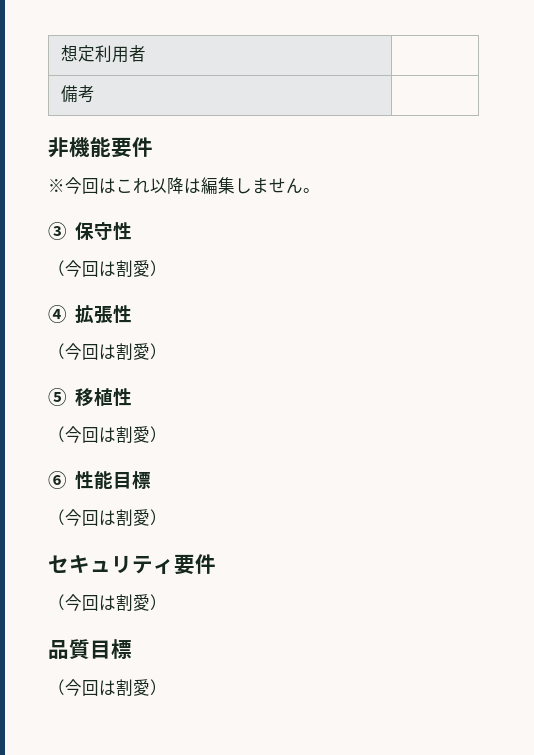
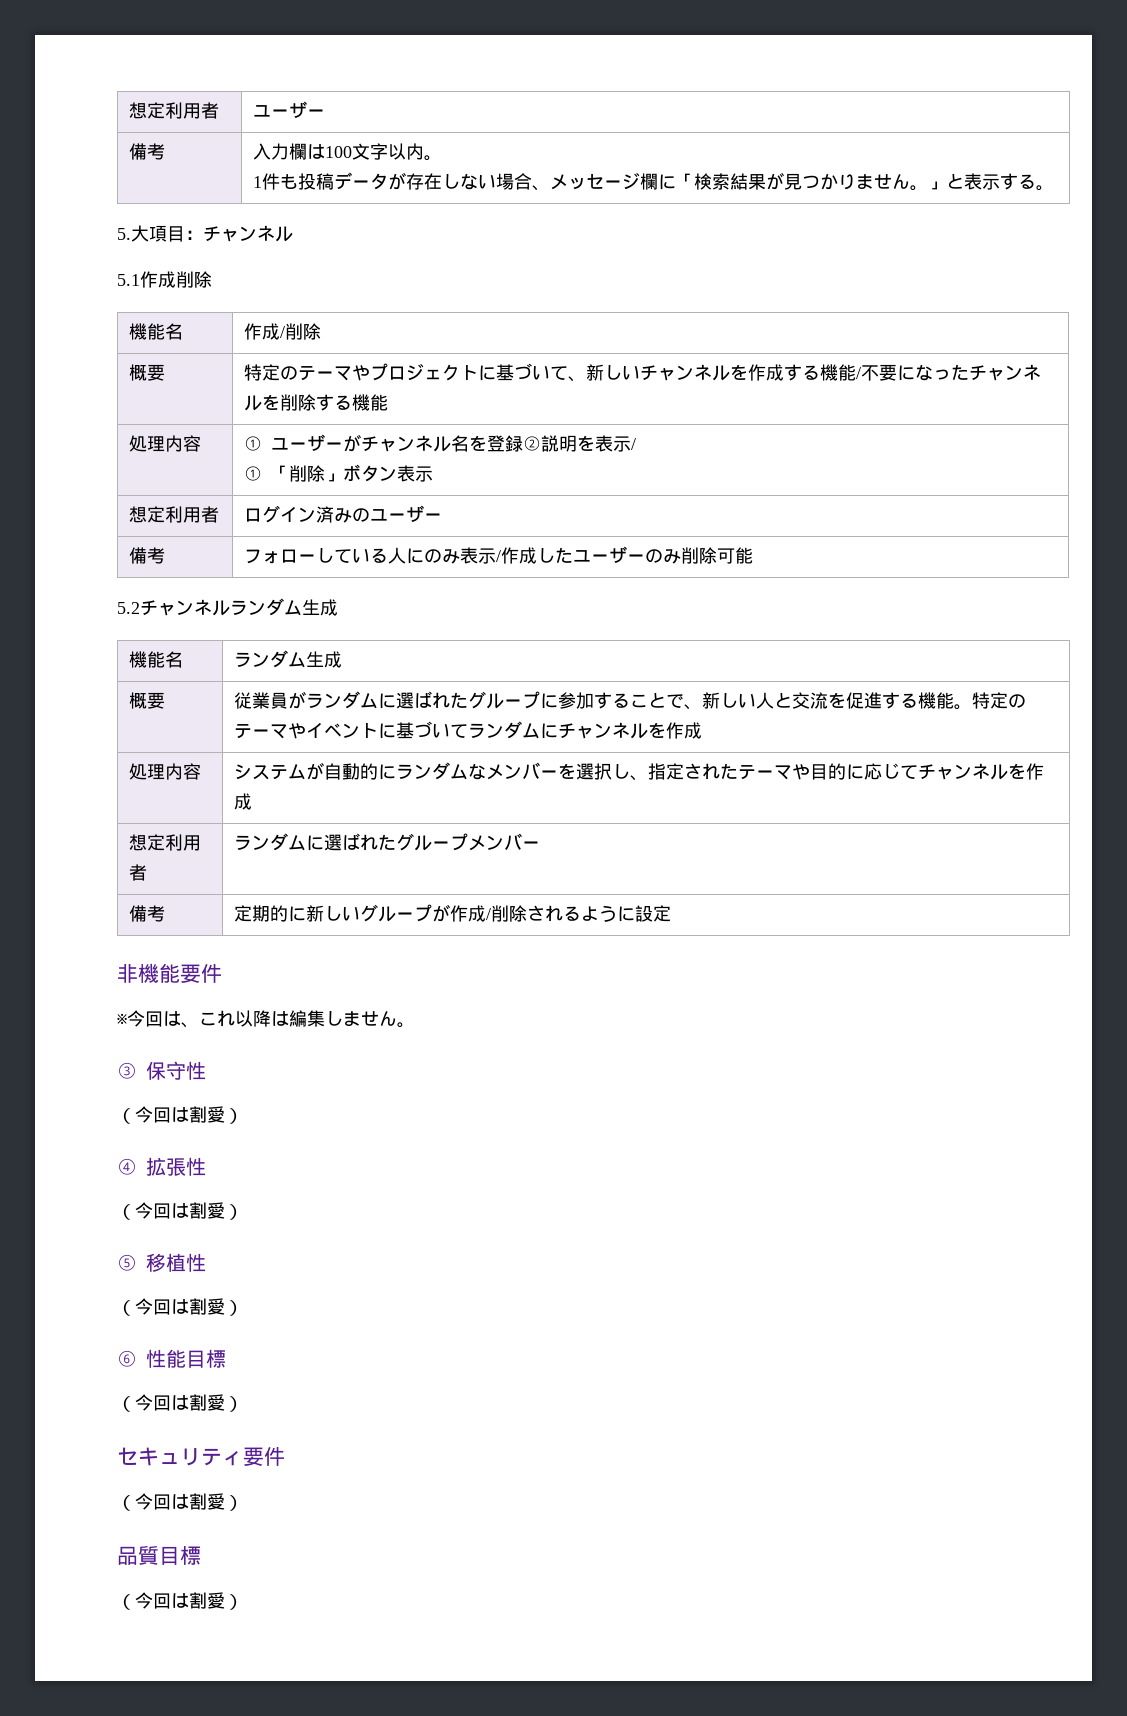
[60,45,146,63] [60,85,95,103] 想定利用者 | // 備考 | -> [129,102,220,119] [253,101,326,118] [129,143,166,160] [253,143,443,161] [253,172,1055,191] [117,225,293,242] [117,271,212,288] [129,323,184,340] [244,323,322,340] [129,364,166,381] [244,363,1042,382] [244,394,389,411] [129,435,202,452] [244,434,637,452] [244,464,434,482] [129,506,220,523] [244,505,443,523] [129,547,166,564] [244,546,754,564] [117,598,338,616] [129,651,184,668] [234,650,343,668] [129,692,166,709] [234,691,1027,710] [234,721,703,739] [129,763,202,780] [234,762,1045,781] [234,793,253,810] [129,834,202,851] [129,864,148,881] [234,833,541,851] [129,905,166,922] [234,904,672,922] 想定利用者 | ユーザー // 備考 | 入力欄は100文字以内。 // 1件も投稿データが存在しない場合、メッセージ欄に「検索結果が見つかりません。」と表示する。 // 5.大項目：チャンネル // 5.1作成削除 // 機能名 | 作成/削除 // 概要 | 特定のテーマやプロジェクトに基づいて、新しいチャンネルを作成する機能/不要になったチャンネルを削除する機能 // 処理内容 | ①ユーザーがチャンネル名を登録②説明を表示/ // ①「削除」ボタン表示 // 想定利用者 | ログイン済みのユーザー // 備考 | フォローしている人にのみ表示/作成したユーザーのみ削除可能 // 5.2チャンネルランダム生成 // 機能名 | ランダム生成 // 概要 | 従業員がランダムに選ばれたグループに参加することで、新しい人と交流を促進する機能。特定のテーマやイベントに基づいてランダムにチャンネルを作成 // 処理内容 | システムが自動的にランダムなメンバーを選択し、指定されたテーマや目的に応じてチャンネルを作成 // 想定利用者 | ランダムに選ばれたグループメンバー // 備考 | 定期的に新しいグループが作成/削除されるように設定
(116, 186) none -> [181,1022,199,1028] 、

